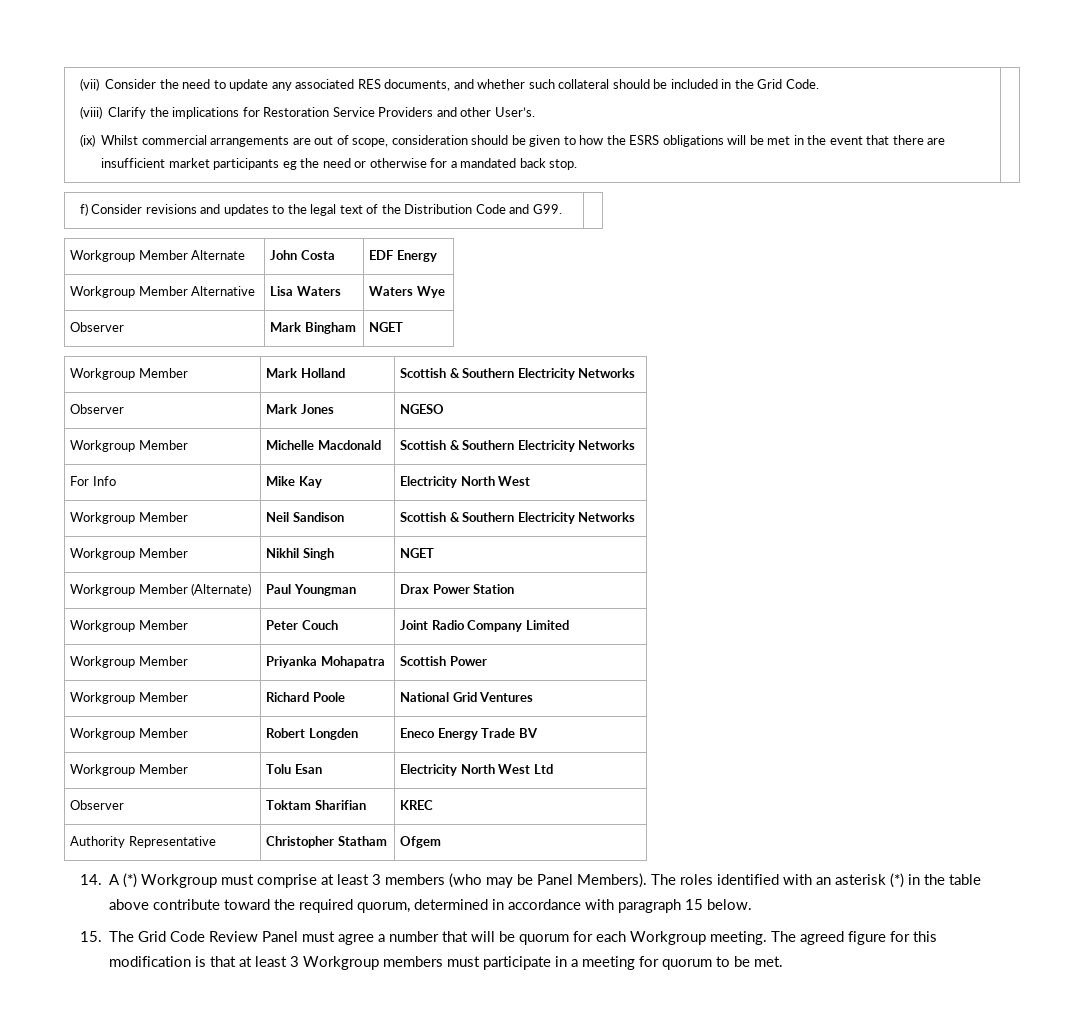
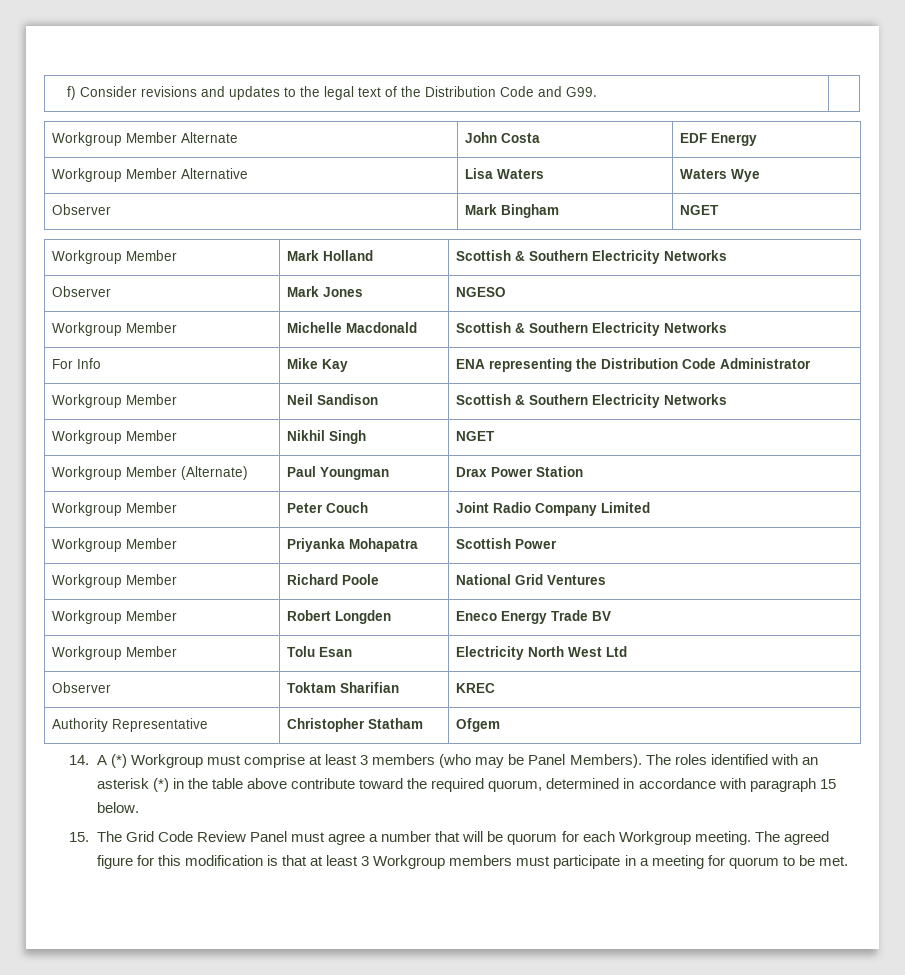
[79,78,819,91] [79,106,535,119] [79,134,946,147] [101,158,578,170] (vii) Consider the need to update any associated RES documents, and whether such collateral should be included in the Grid Code. // (viii) Clarify the implications for Restoration Service Providers and other User’s. // (ix) Whilst commercial arrangements are out of scope, consideration should be given to how the ESRS obligations will be met in the event that there are insufficient market participants eg the need or otherwise for a mandated back stop. | // -> (67, 93) none
[399,476,531,488] Electricity North West -> [455,358,811,372] ENA representing the Distribution Code Administrator

